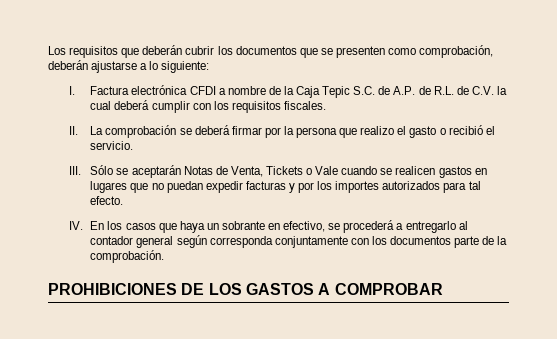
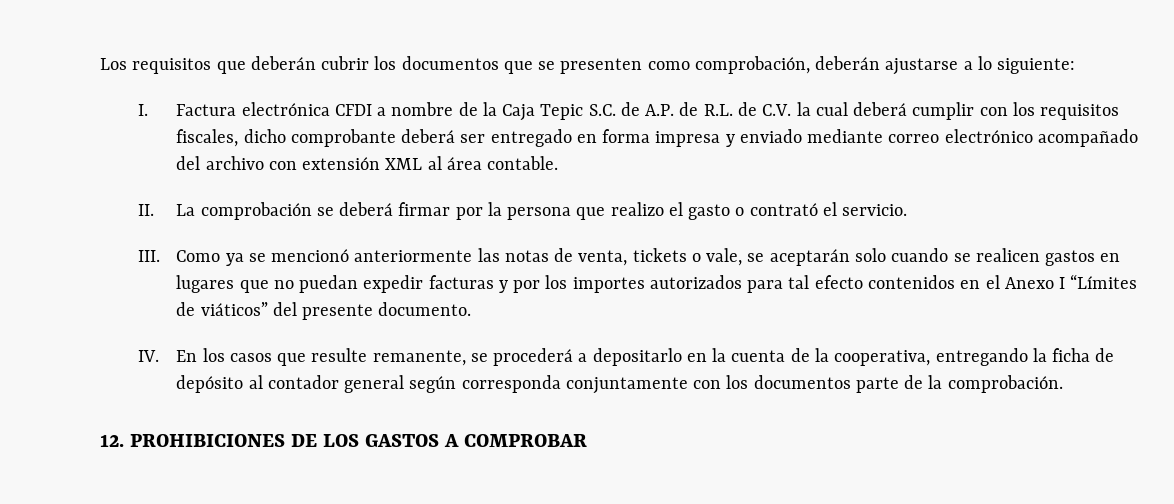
[283,101,326,110] fiscales. -> [176,129,1139,147] [176,156,559,170] fiscales, dicho comprobante deberá ser entregado en forma impresa y enviado mediante correo electrónico acompañado del archivo con extensión XML al área contable.
[448,125,483,135] recibió -> [749,203,818,216] contrató
[90,165,339,178] Sólo se aceptarán Notas de Venta, Tickets o Vale -> [176,248,887,266] Como ya se mencionó anteriormente las notas de venta, tickets o vale, se aceptarán solo
[90,196,124,205] efecto. -> [814,274,1138,289] [176,302,472,320] efecto contenidos en el Anexo I “Límites de viáticos” del presente documento.
[179,220,456,233] haya un sobrante en efectivo, se procederá a entregarlo -> [311,348,1115,366] [176,375,244,393] resulte remanente, se procederá a depositarlo en la cuenta de la cooperativa, entregando la ficha de depósito
(165, 256) none -> [100,434,124,447] 12.

